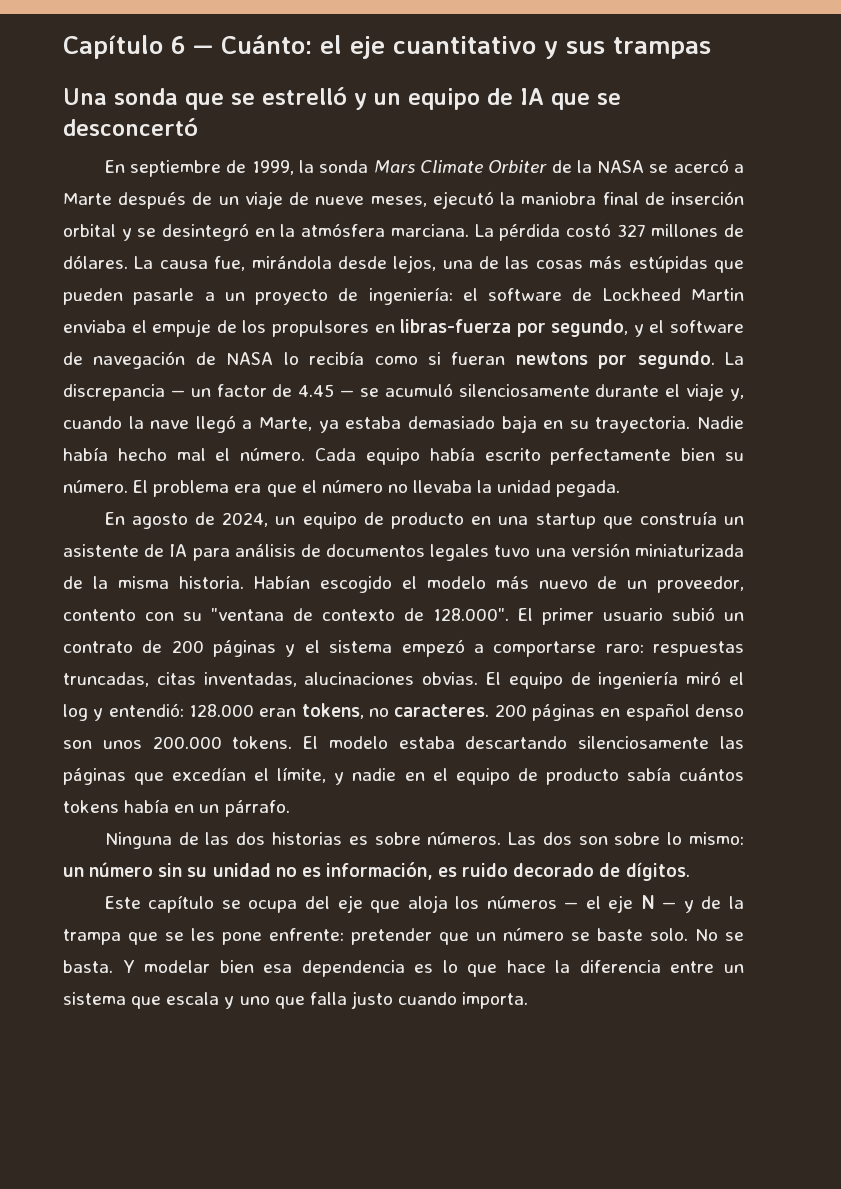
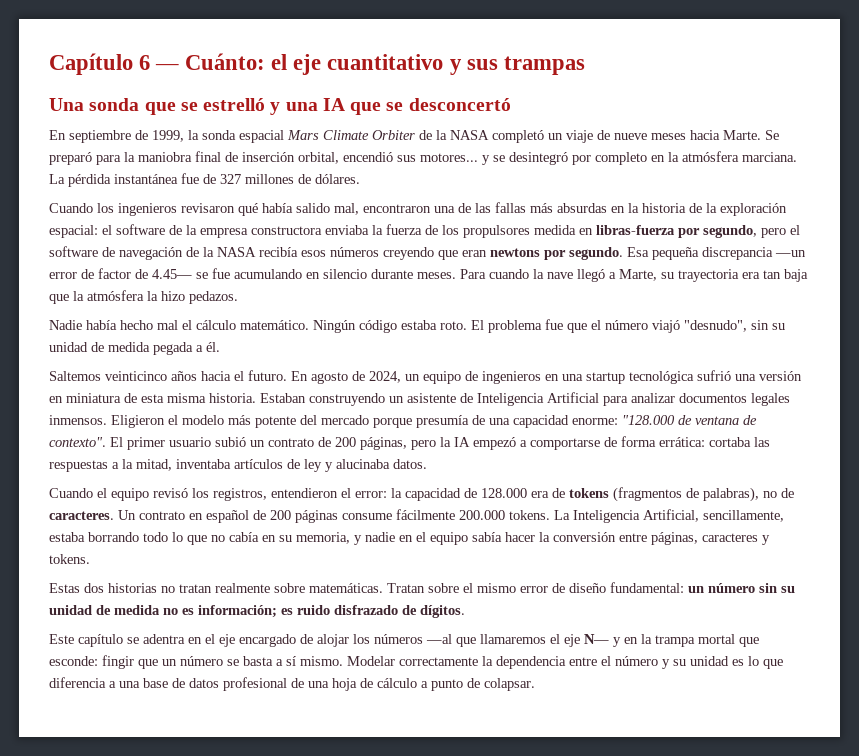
[374,88,513,110] un equipo de -> [285,102,318,111] una
(369, 166) none -> [239,130,284,143] espacial
[649,159,744,173] [63,191,494,209] se acercó a Marte después de un viaje de nueve meses, ejecutó -> [492,130,779,143] [49,152,121,165] completó un viaje de nueve meses hacia Marte. Se preparó para
[63,224,116,237] orbital -> [298,152,478,164] orbital, encendió sus motores...
(250, 232) none -> [572,152,647,165] por completo
[565,223,611,237] costó -> [114,173,216,184] instantánea fue de
[134,255,744,273] [63,287,744,305] [63,319,212,337] La causa fue, mirándola desde lejos, una de las cosas más estúpidas que pueden pasarle a un proyecto de ingeniería: el software de Lockheed Martin enviaba el empuje -> [49,202,787,216] [49,224,422,238] // Cuando los ingenieros revisaron qué había salido mal, encontraron una de las fallas más absurdas en la historia de la exploración espacial: el software de la empresa constructora enviaba la fuerza
(369, 328) none -> [534,225,576,235] medida
[633,324,644,337] y -> [761,228,786,238] pero
[226,351,744,369] [63,383,744,401] NASA lo recibía como si fueran newtons por segundo. La discrepancia — un factor de 4.45 — se acumuló silenciosamente durante el viaje y, -> [203,247,806,260] [49,268,486,279] la NASA recibía esos números creyendo que eran newtons por segundo. Esa pequeña discrepancia —un error de factor de 4.45— se fue acumulando en silencio durante meses. Para
[318,415,691,433] ya estaba demasiado baja en su trayectoria. -> [661,269,808,282] [49,290,238,304] su trayectoria era tan baja que la atmósfera la hizo pedazos. //
[240,447,744,465] [63,480,128,493] número. Cada equipo había escrito perfectamente bien su número. -> [196,320,467,333] cálculo matemático. Ningún código estaba roto.
[234,484,262,493] era -> [545,319,563,330] fue
[387,480,621,497] no llevaba la unidad pegada. // -> [652,320,785,333] [49,342,220,355] [49,370,287,381] viajó "desnudo", sin su unidad de medida pegada a él. // Saltemos veinticinco años hacia el futuro.
[390,512,464,529] producto -> [482,371,541,384] ingenieros
[602,511,744,529] [63,543,744,561] [63,575,745,593] [63,608,510,621] que construía un asistente de IA para análisis de documentos legales tuvo una versión miniaturizada de la misma historia. Habían escogido el modelo más nuevo de un proveedor, contento con su "ventana de contexto de 128.000". -> [629,370,802,384] [49,392,790,406] [49,415,757,428] [49,437,106,447] tecnológica sufrió una versión en miniatura de esta misma historia. Estaban construyendo un asistente de Inteligencia Artificial para analizar documentos legales inmensos. Eligieron el modelo más potente del mercado porque presumía de una capacidad enorme: "128.000 de ventana de contexto".
[213,639,745,657] [63,671,744,689] [63,703,745,721] [63,736,745,749] [63,767,327,785] páginas y el sistema empezó a comportarse raro: respuestas truncadas, citas inventadas, alucinaciones obvias. El equipo de ingeniería miró el log y entendió: 128.000 eran tokens, no caracteres. 200 páginas en español denso son unos 200.000 tokens. El modelo estaba descartando silenciosamente las páginas que excedían el límite, -> [360,436,770,450] [49,459,427,472] [49,487,794,502] [49,509,784,523] [49,532,350,545] páginas, pero la IA empezó a comportarse de forma errática: cortaba las respuestas a la mitad, inventaba artículos de ley y alucinaba datos. // Cuando el equipo revisó los registros, entendieron el error: la capacidad de 128.000 era de tokens (fragmentos de palabras), no de caracteres. Un contrato en español de 200 páginas consume fácilmente 200.000 tokens. La Inteligencia Artificial, sencillamente, estaba borrando todo lo que no cabía en su memoria,
[517,767,745,785] [63,799,290,817] [104,832,744,849] de producto sabía cuántos tokens había en un párrafo. // Ninguna de las dos historias es sobre números. Las dos son sobre lo mismo: -> [472,532,770,545] [49,554,90,564] [49,582,684,593] sabía hacer la conversión entre páginas, caracteres y tokens. // Estas dos historias no tratan realmente sobre matemáticas. Tratan sobre el mismo error de diseño fundamental:
(271, 870) none -> [96,605,160,615] de medida
[325,862,433,880] información, -> [198,605,277,618] información;
[513,863,595,877] decorado -> [334,605,398,615] disfrazado
[248,895,745,913] [63,928,744,945] [63,960,745,977] [63,991,529,1009] ocupa del eje que aloja los números — el eje N — y de la trampa que se les pone enfrente: pretender que un número se baste solo. No se basta. Y modelar bien esa dependencia es lo que hace la diferencia entre un sistema que escala y uno que falla justo cuando importa. -> [143,634,759,647] [49,655,783,669] [49,677,535,691] adentra en el eje encargado de alojar los números —al que llamaremos el eje N— y en la trampa mortal que esconde: fingir que un número se basta a sí mismo. Modelar correctamente la dependencia entre el número y su unidad es lo que diferencia a una base de datos profesional de una hoja de cálculo a punto de colapsar.

